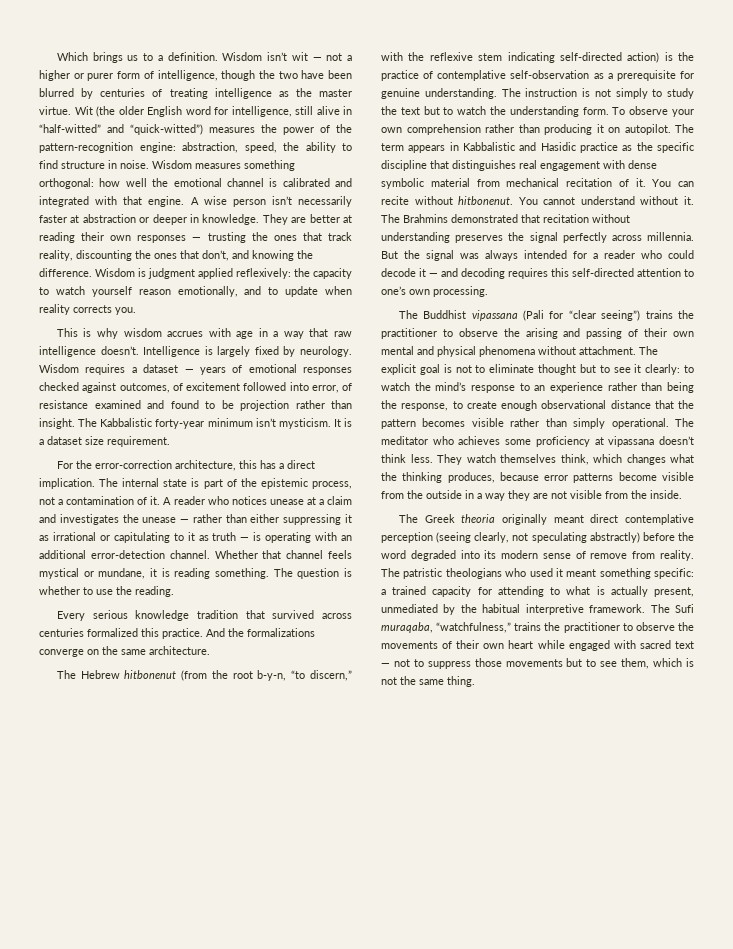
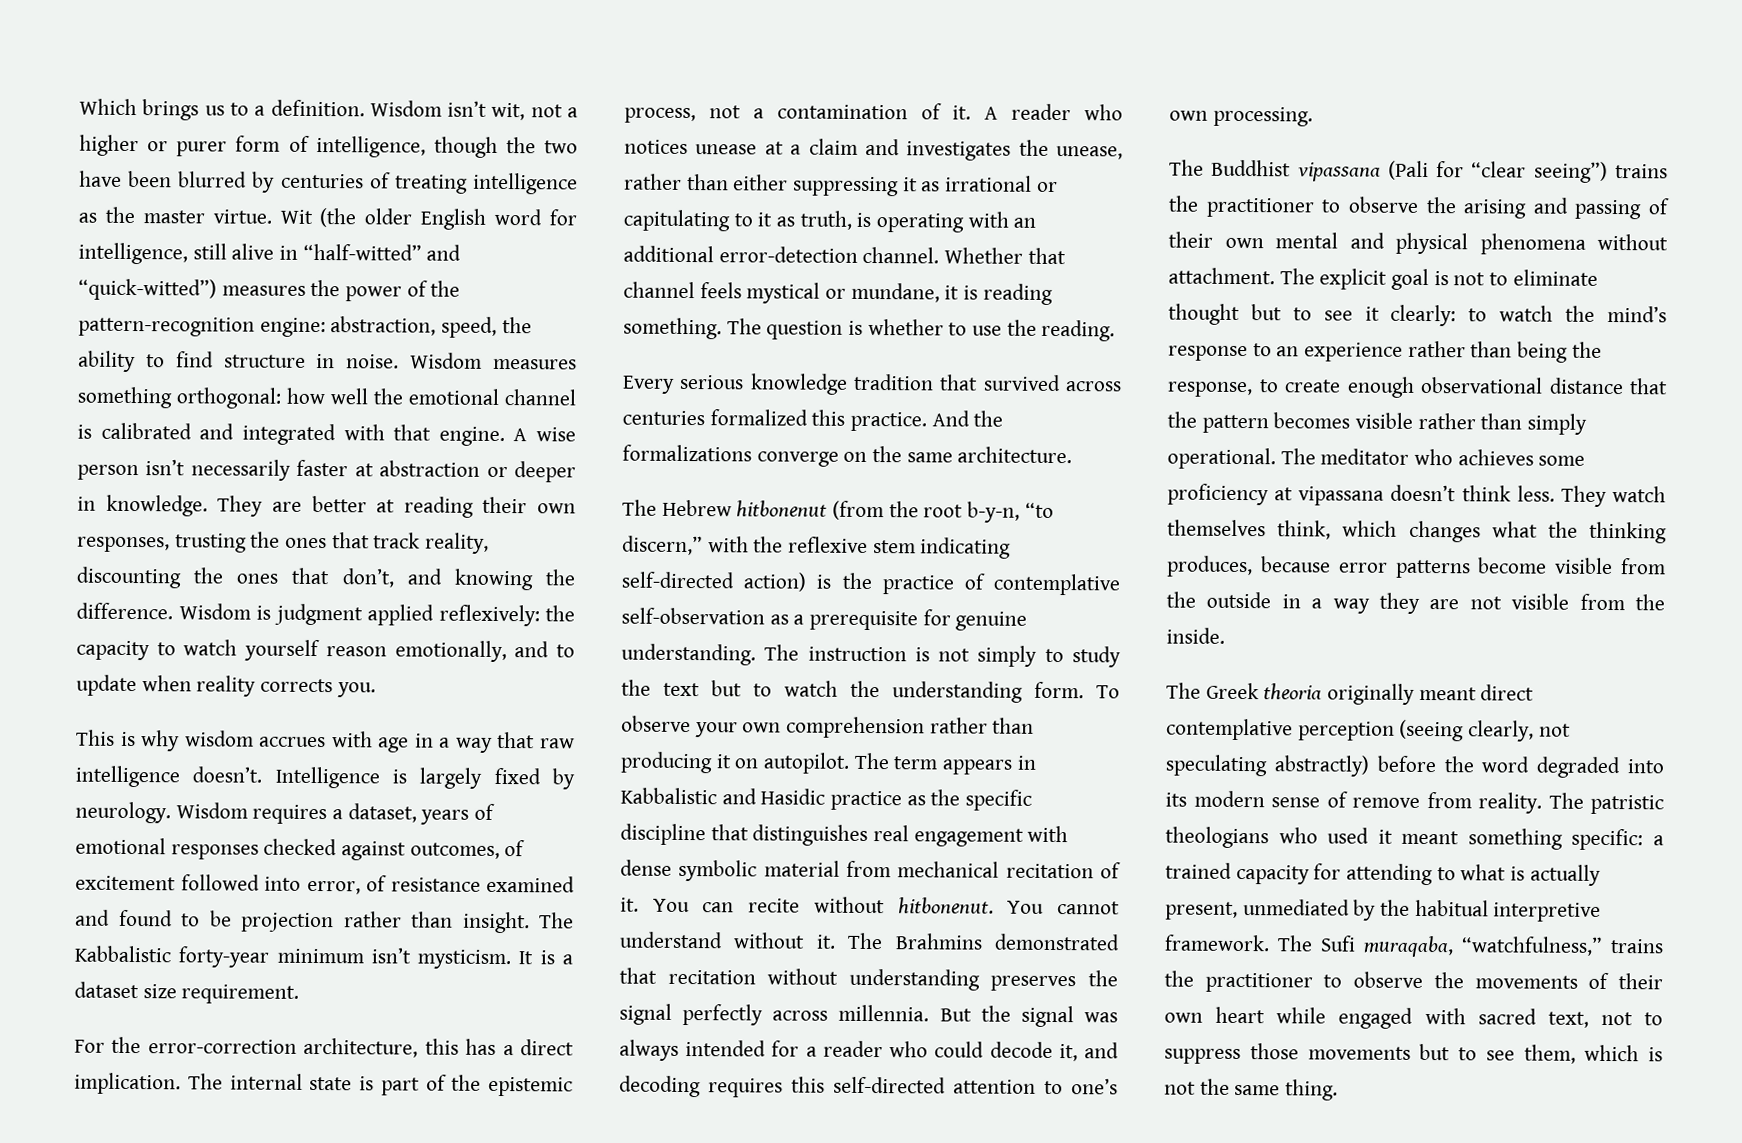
[291,52,322,61] wit — -> [491,102,526,121] wit,
[137,235,202,243] responses — -> [77,536,170,553] responses,
[143,364,194,373] dataset — -> [347,803,417,823] dataset,
[142,517,190,523] unease — -> [1056,145,1123,160] unease,
[212,532,250,541] truth — -> [799,210,852,230] truth,
[419,268,438,277] it — -> [1058,1044,1078,1062] it,
[675,641,694,649] [381,663,390,667] text — -> [1547,1011,1589,1028] text,

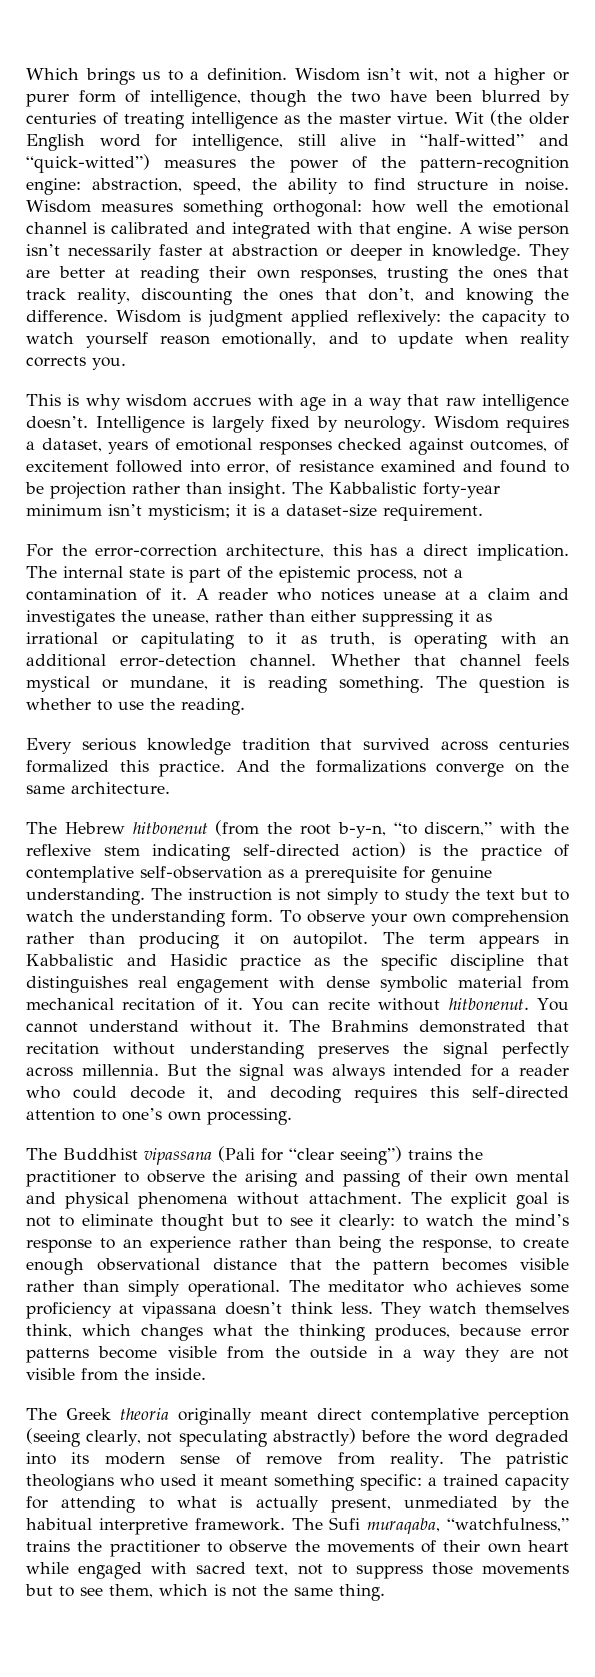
[417,949,573,970] [74,981,177,999] mysticism. It is a dataset size -> [148,504,377,520] mysticism; it is a dataset-size

